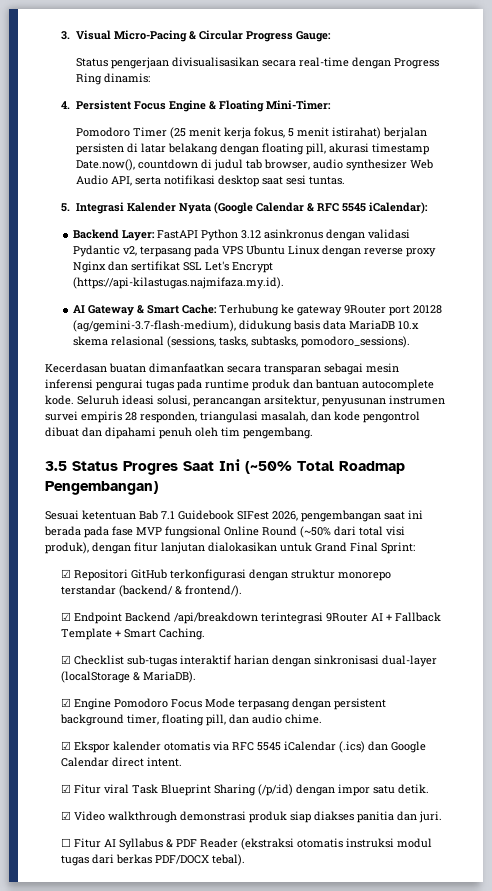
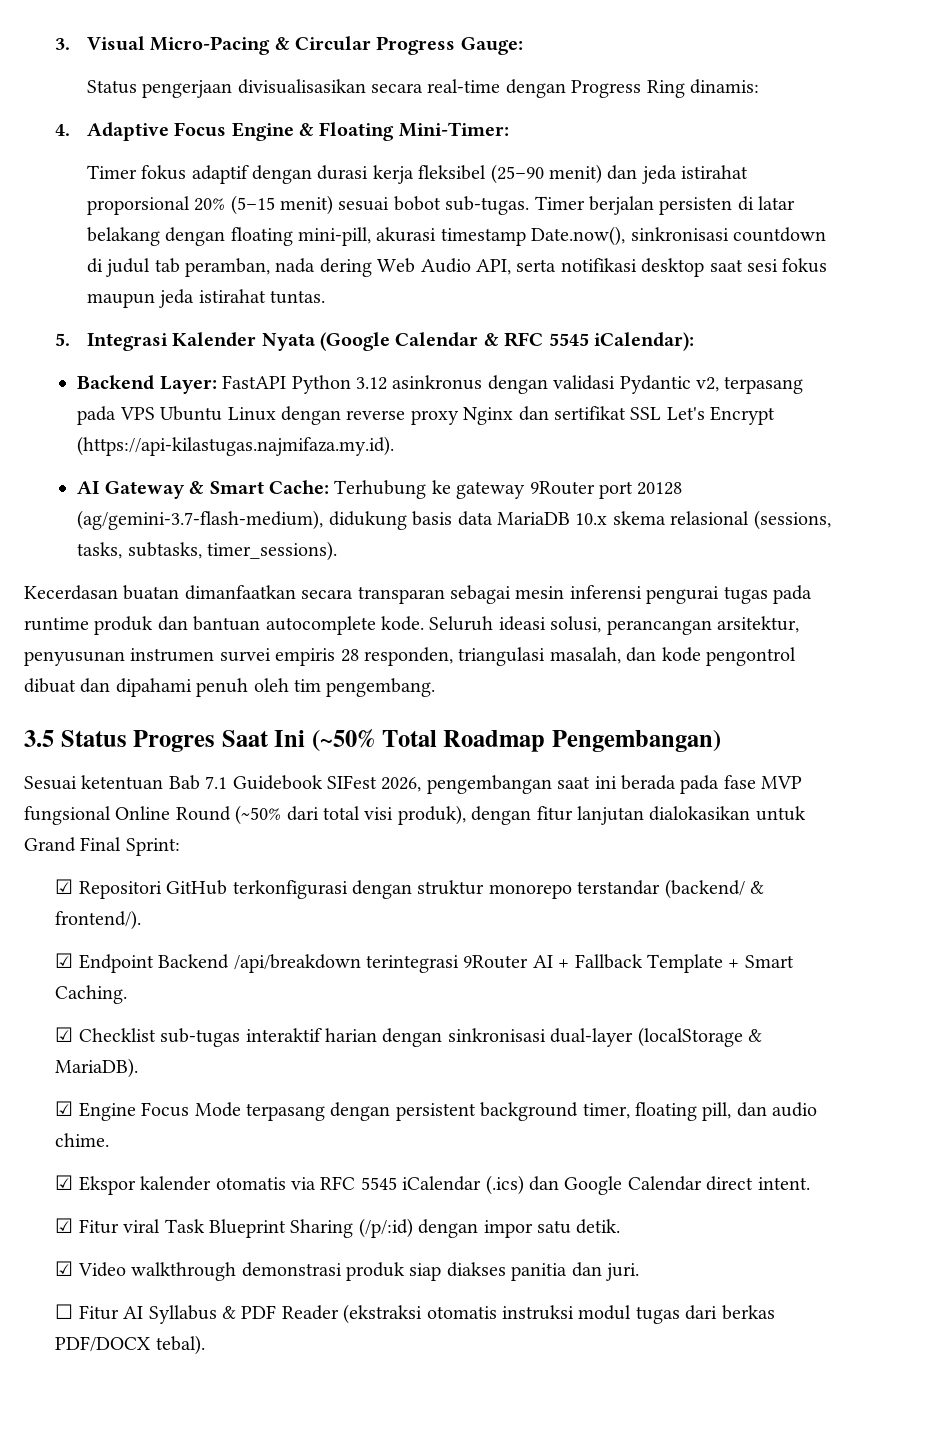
[76,100,132,110] Persistent -> [86,122,169,141] Adaptive
[76,127,382,139] Pomodoro Timer (25 menit kerja fokus, 5 menit istirahat) -> [86,164,749,184] [86,195,585,215] Timer fokus adaptif dengan durasi kerja fleksibel (25–90 menit) dan jeda istirahat proporsional 20% (5–15 menit) sesuai bobot sub-tugas. Timer
[306,143,327,155] pill, -> [297,227,371,246] mini-pill,
(136, 165) none -> [630,227,729,241] sinkronisasi
[264,159,408,171] browser, audio synthesizer -> [184,258,372,277] peramban, nada dering
(307, 180) none -> [782,258,828,273] [86,289,266,308] fokus maupun jeda istirahat
[300,336,410,348] pomodoro_sessions). -> [207,541,338,561] timer_sessions).
[113,698,168,708] Pomodoro -> (136, 1111) none

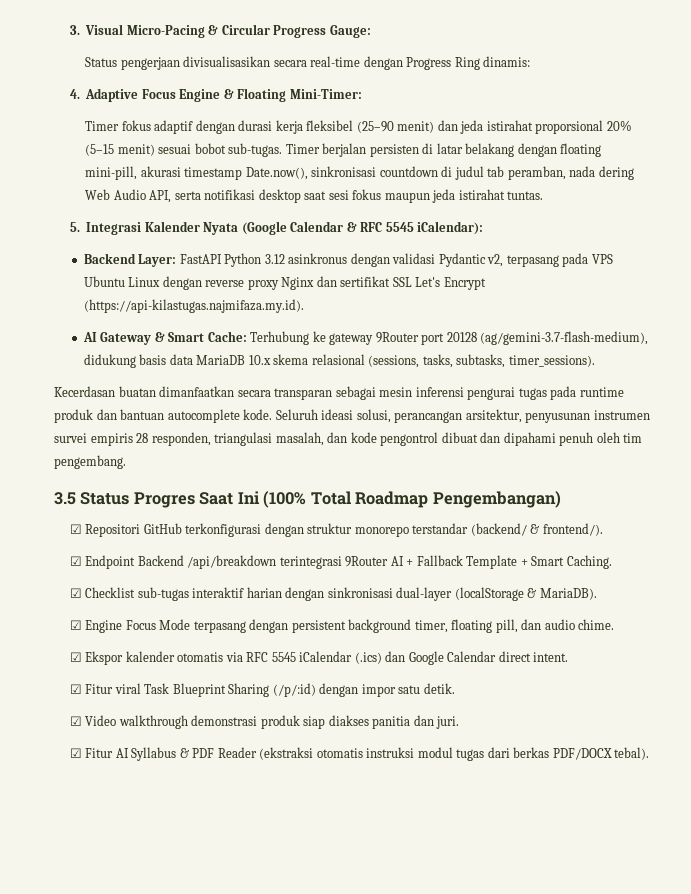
[312,729,376,752] (~50% -> [263,491,307,508] (100%
[24,775,803,794] [24,805,806,825] [24,837,180,856] // Sesuai ketentuan Bab 7.1 Guidebook SIFest 2026, pengembangan saat ini berada pada fase MVP fungsional Online Round (~50% dari total visi produk), dengan fitur lanjutan dialokasikan untuk Grand Final Sprint: -> (561, 499) none
[55,1304,74,1319] ☐ -> [69,748,82,758] ☑

